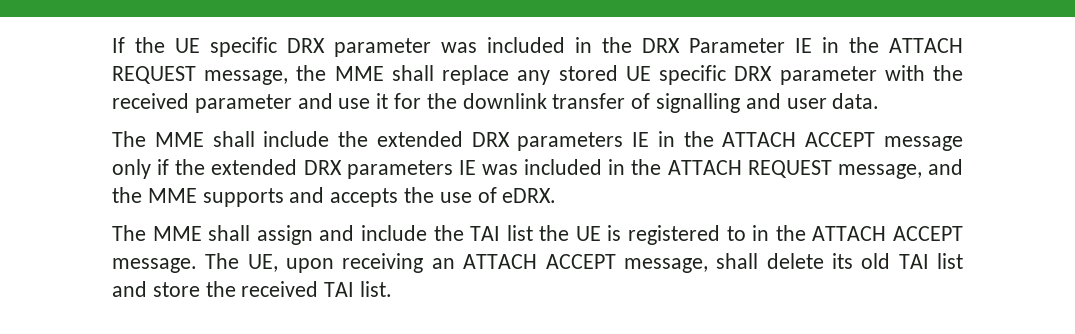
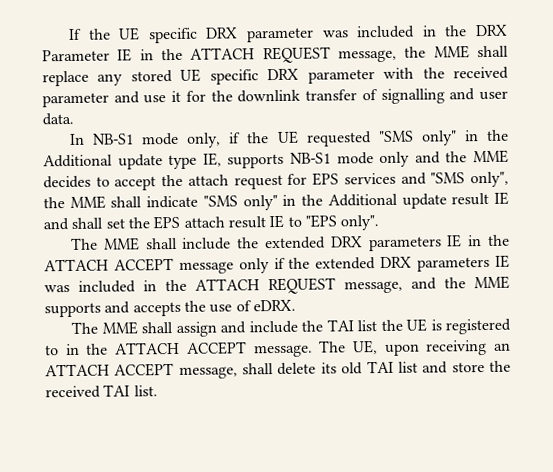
(880, 101) none -> [70,129,509,148] [43,149,510,170] [43,171,510,191] [43,191,510,211] [43,214,380,231] // In NB-S1 mode only, if the UE requested "SMS only" in the Additional update type IE, supports NB-S1 mode only and the MME decides to accept the attach request for EPS services and "SMS only", the MME shall indicate "SMS only" in the Additional update result IE and shall set the EPS attach result IE to "EPS only".

